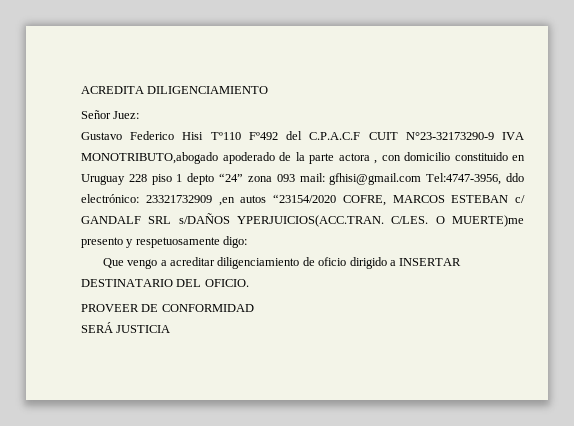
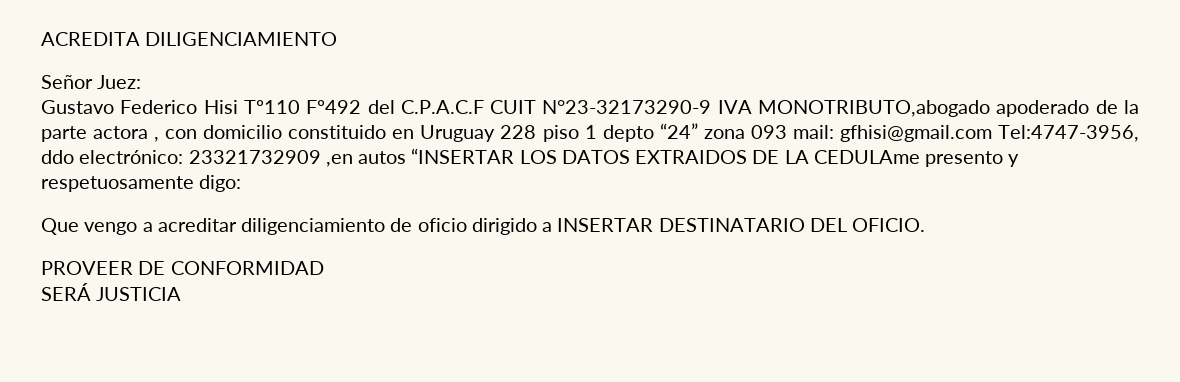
[273,194,525,206] [81,213,524,227] “23154/2020 COFRE, MARCOS ESTEBAN c/ GANDALF SRL s/DAÑOS YPERJUICIOS(ACC.TRAN. C/LES. O MUERTE)me -> [411,148,920,164] “INSERTAR LOS DATOS EXTRAIDOS DE LA CEDULAme

